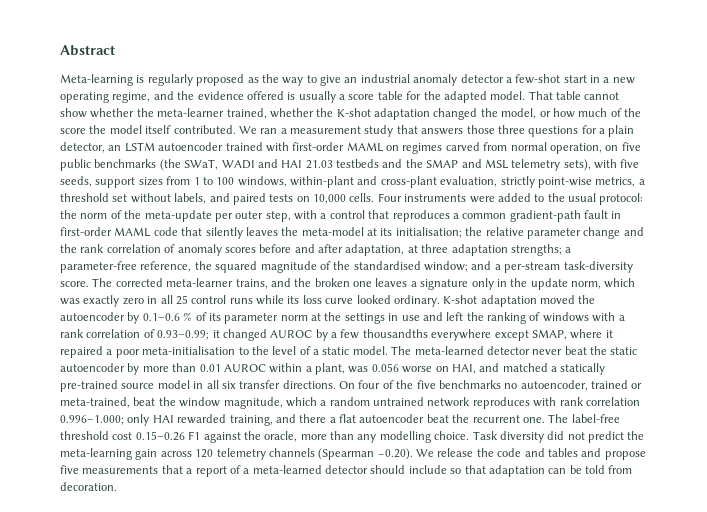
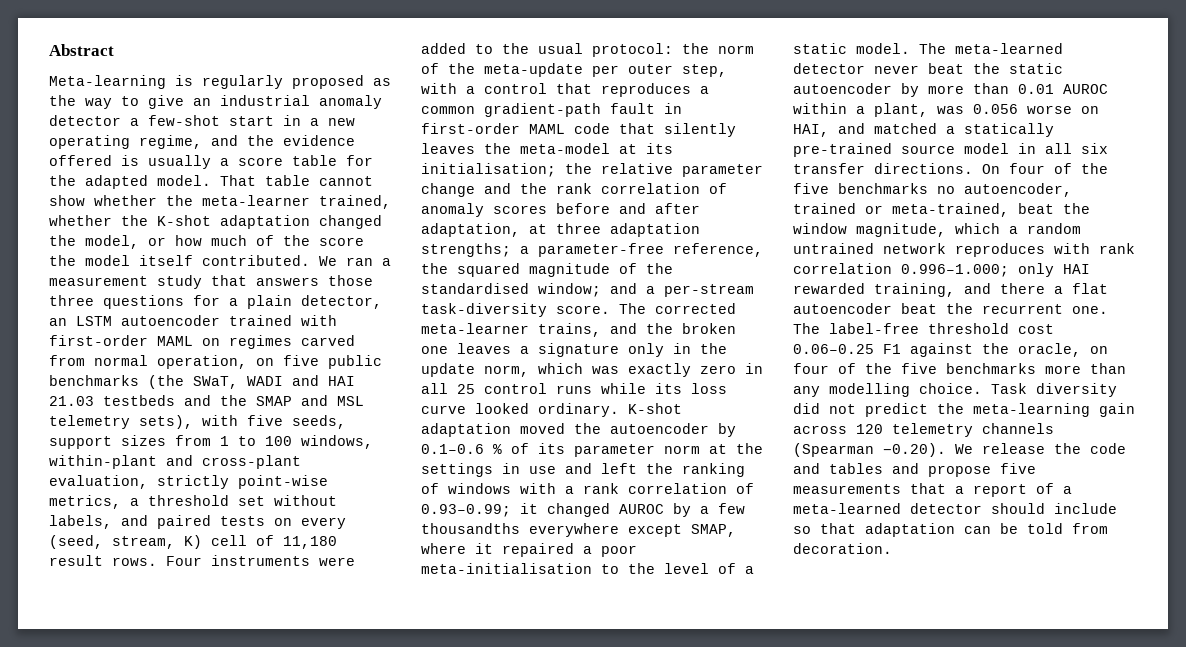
[313,193,375,204] 10,000 cells. -> [301,517,346,529] [49,535,337,549] [49,555,157,566] every (seed, stream, K) cell of 11,180 result rows.
[135,431,185,441] 0.15–0.26 -> [793,344,874,354] 0.06–0.25
(298, 436) none -> [1090,346,1108,354] [793,363,1036,374] on four of the five benchmarks

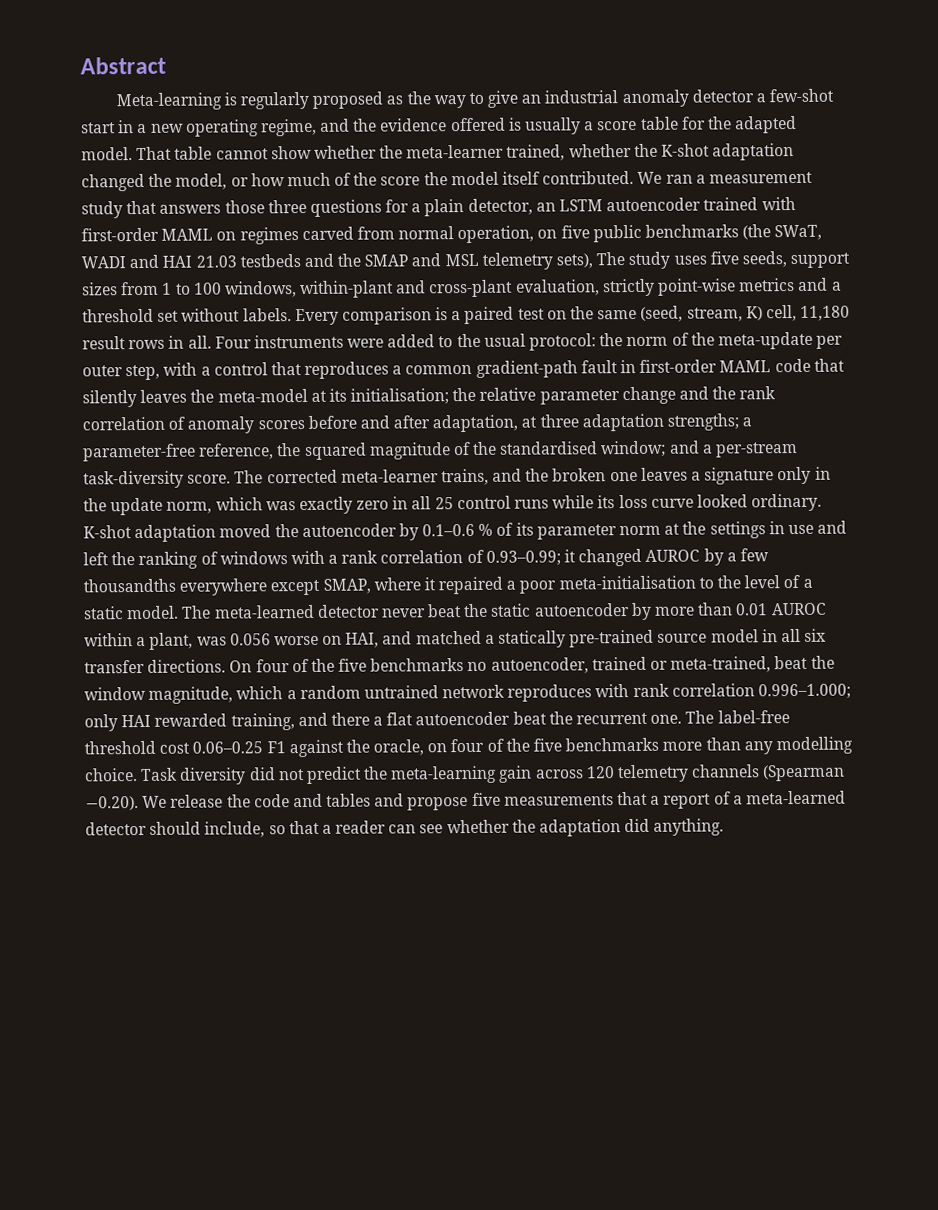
[202,415,238,426] with -> [596,251,707,270] The study uses
[49,495,121,509] metrics, -> [739,277,829,292] metrics and
[49,515,346,529] [49,535,337,549] [49,555,157,566] labels, and paired tests on every (seed, stream, K) cell of 11,180 result rows. -> [242,304,851,326] [82,335,212,350] labels. Every comparison is a paired test on the same (seed, stream, K) cell, 11,180 result rows in all.
[1054,503,1117,514] include -> [204,821,266,838] include,
[865,523,1108,537] [793,543,892,554] adaptation can be told from decoration. -> [321,818,725,837] a reader can see whether the adaptation did anything.

